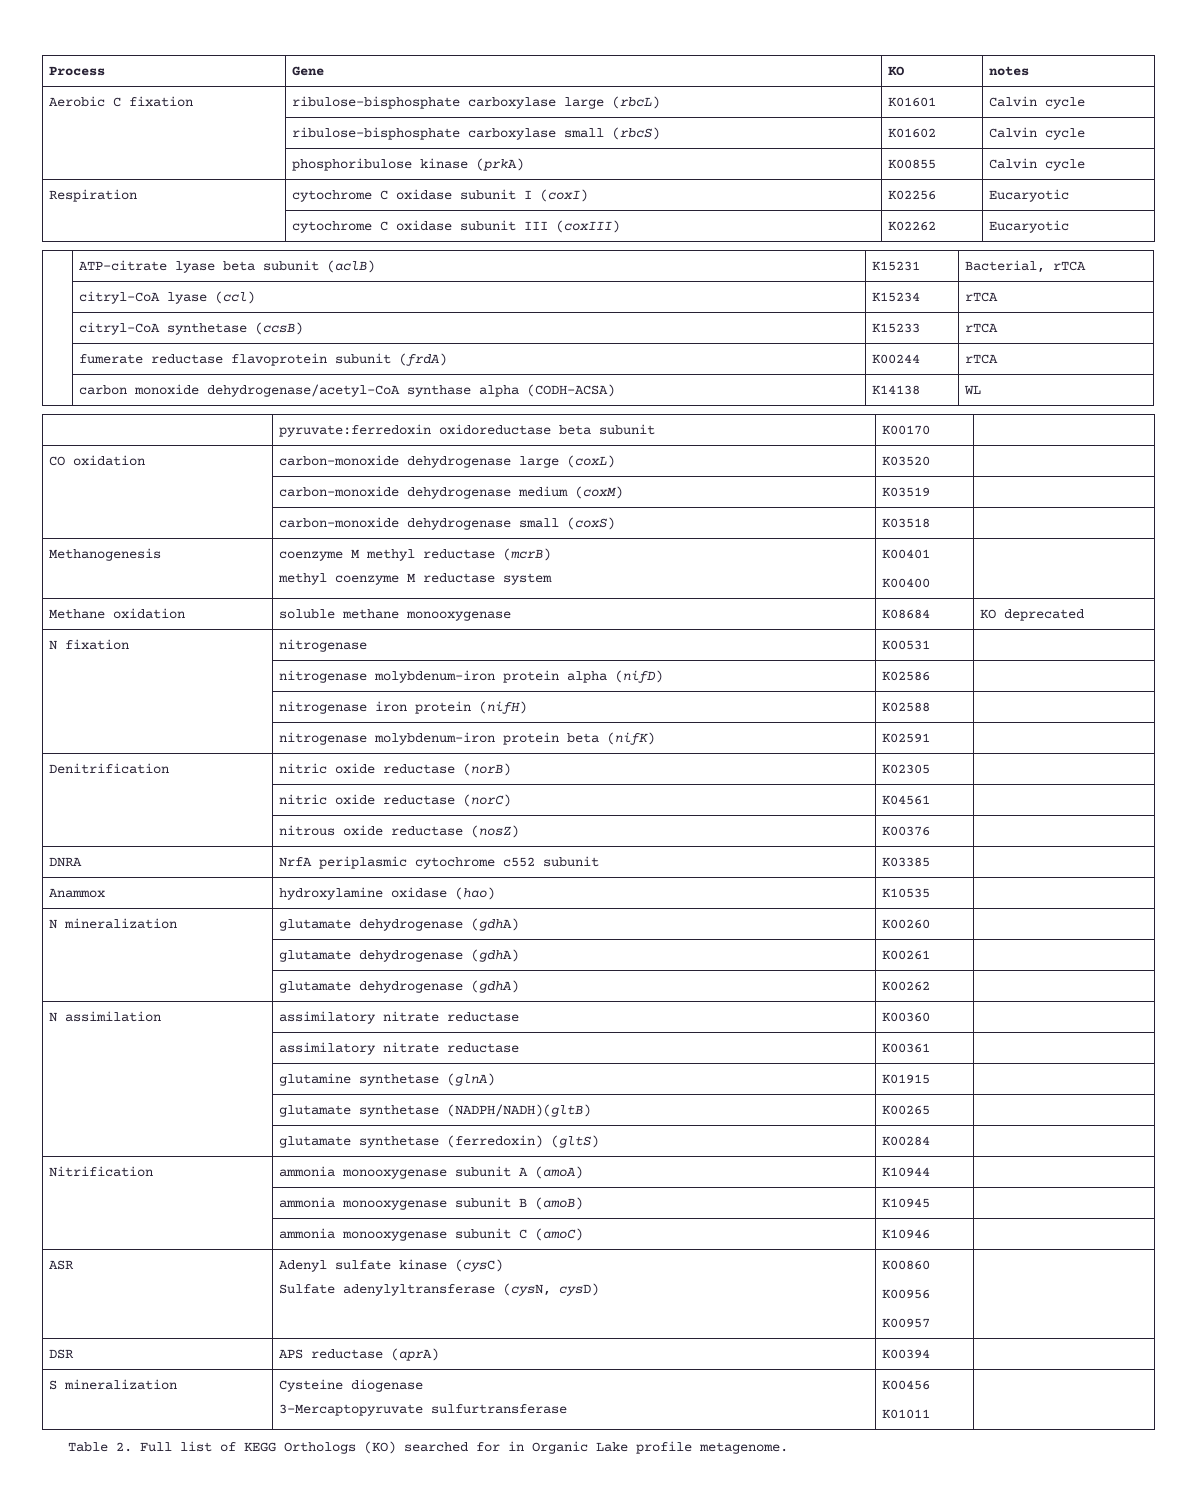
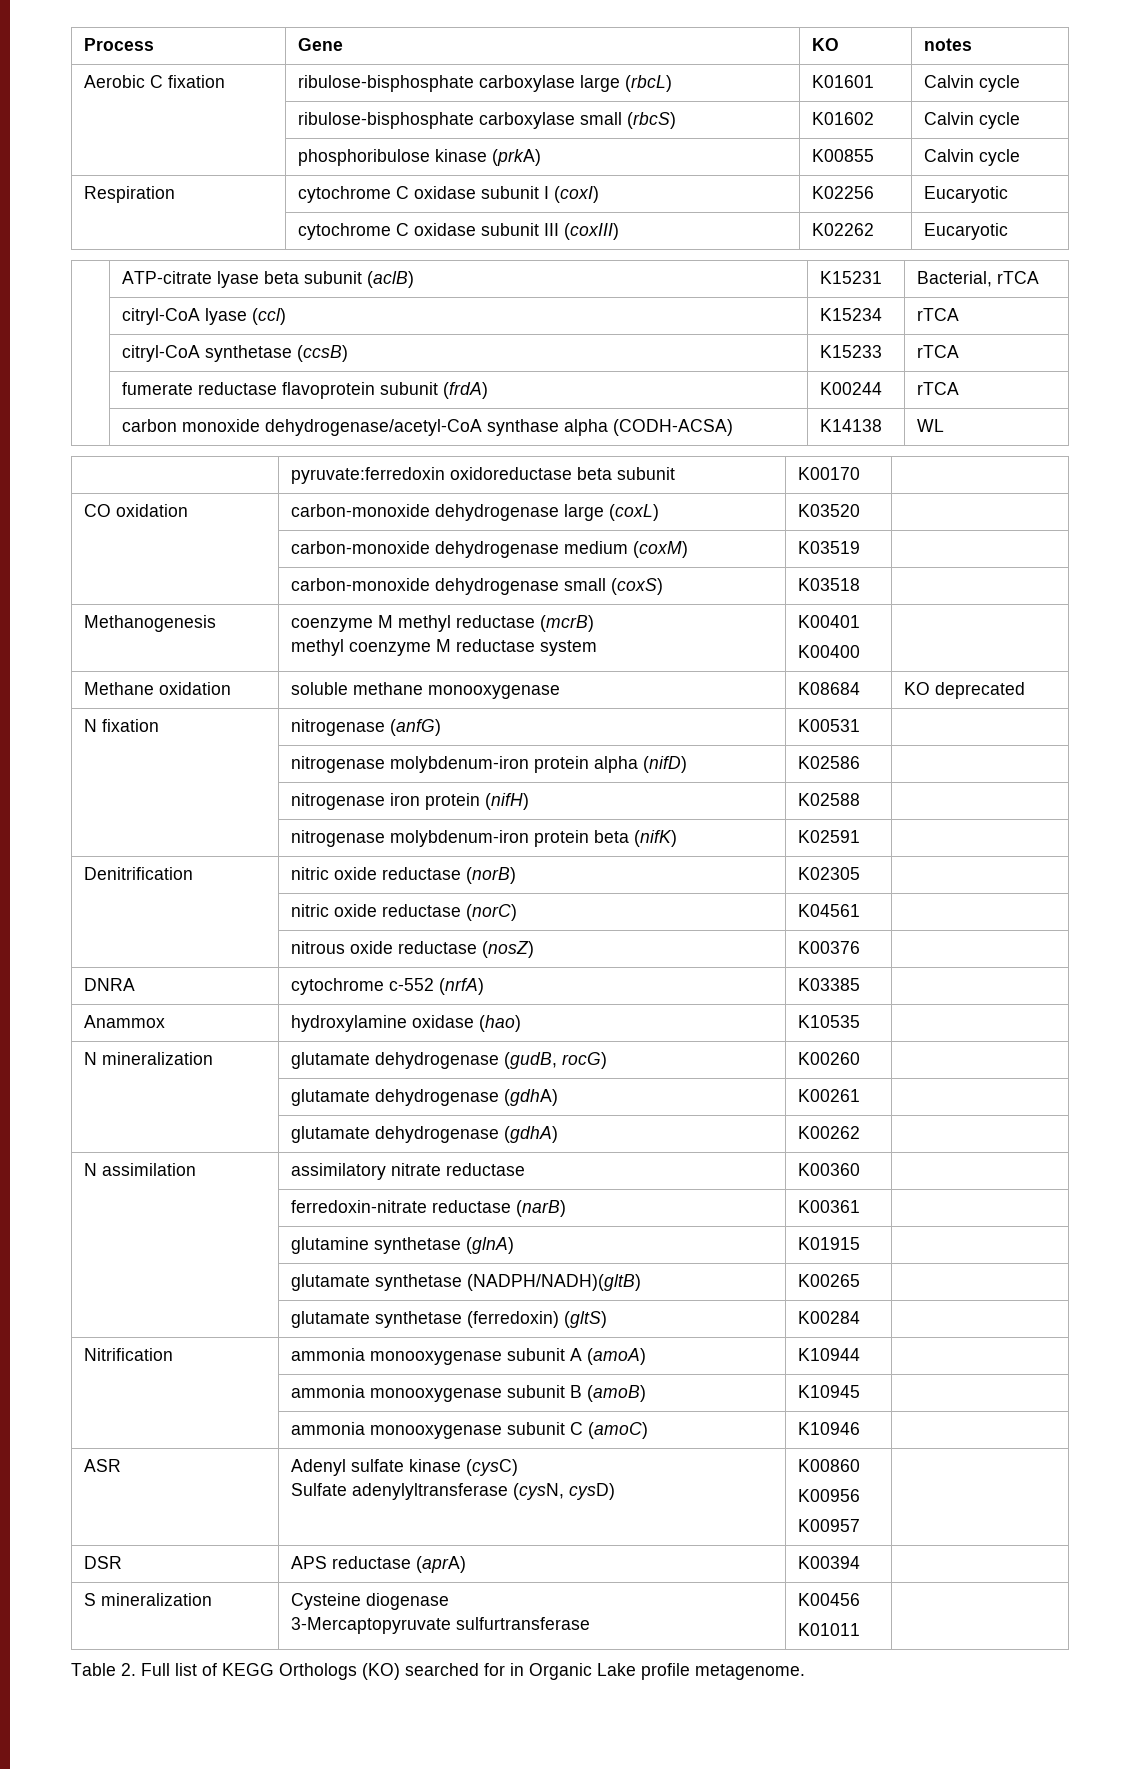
(367, 645) none -> [390,719,442,736] (anfG)
[278,856,599,869] NrfA periplasmic cytochrome c552 subunit -> [291,978,485,995] cytochrome c-552 (nrfA)
[470,918,519,931] (gdhA) -> [504,1052,608,1069] (gudB, rocG)
[278,1042,519,1055] assimilatory nitrate reductase -> [291,1200,567,1217] ferredoxin-nitrate reductase (narB)

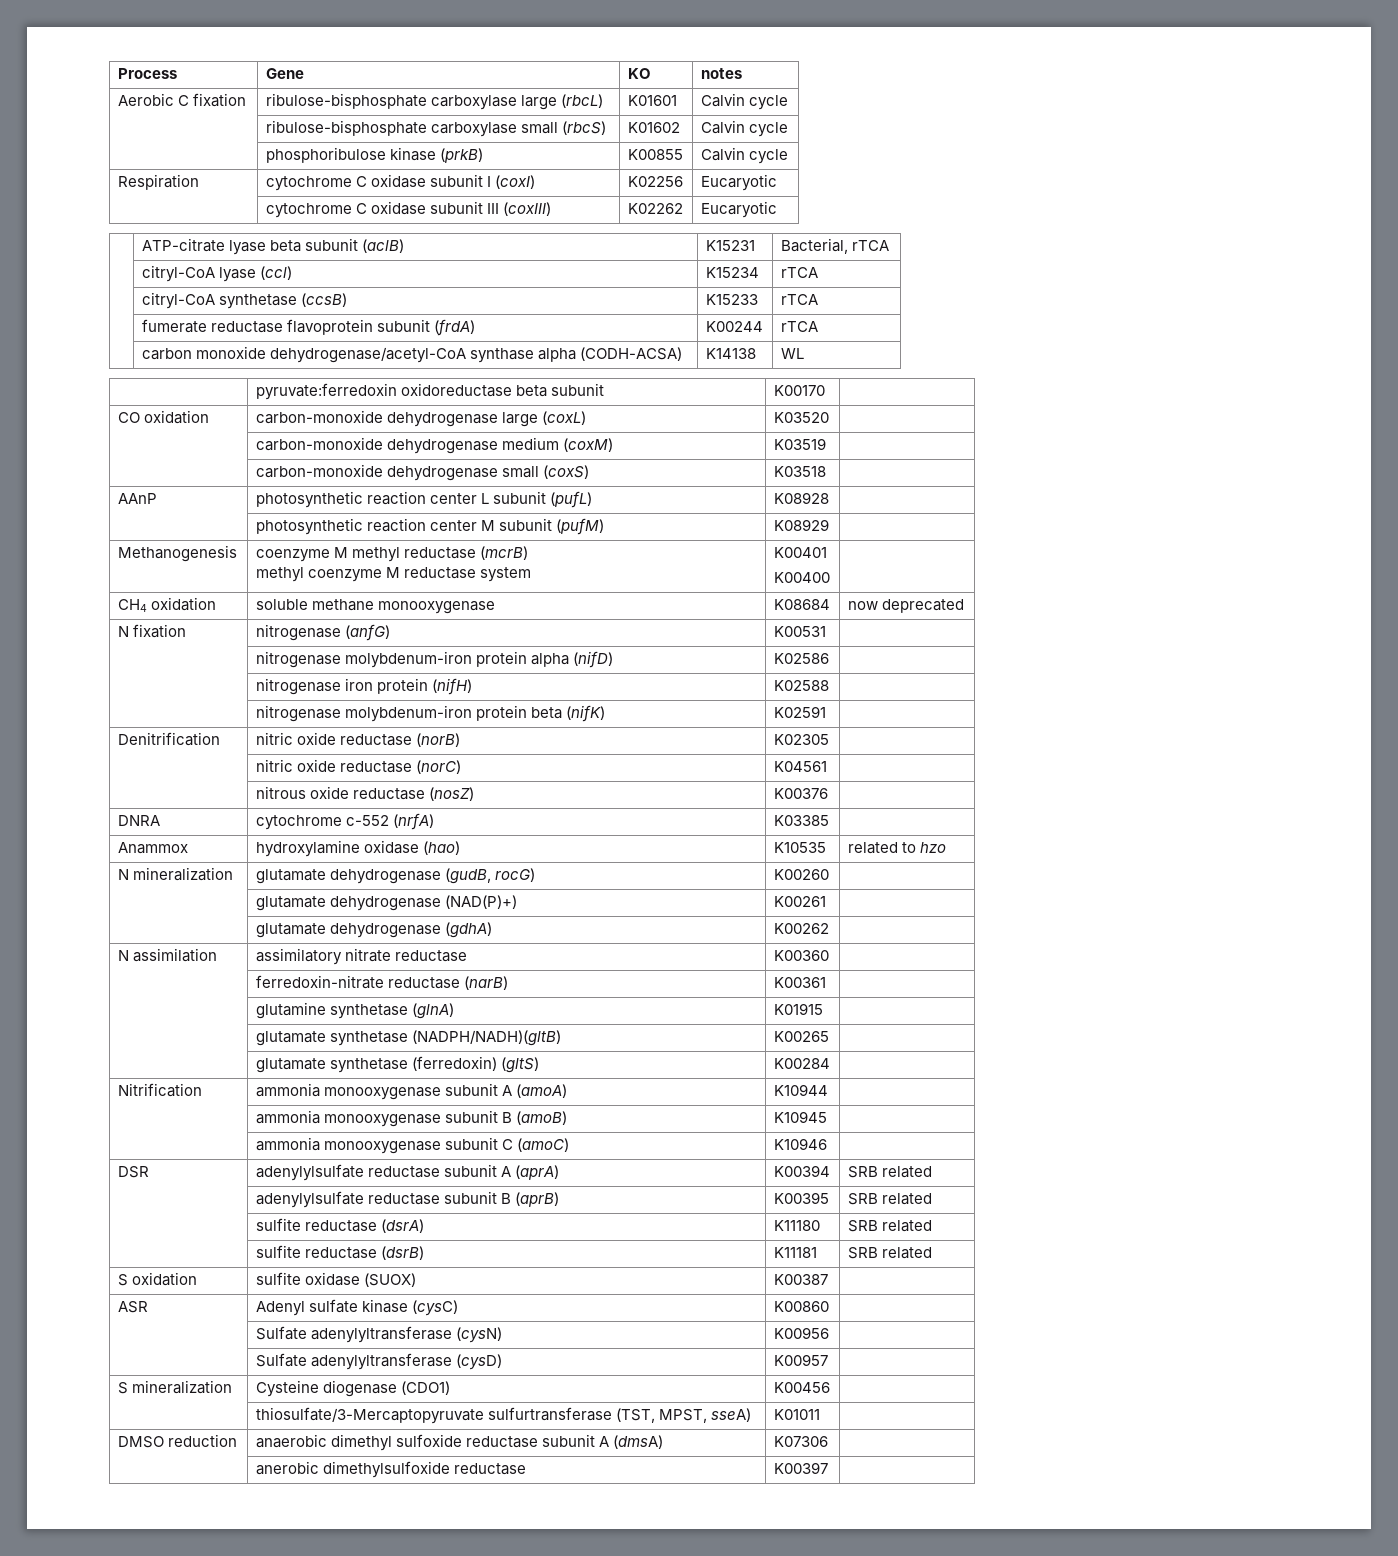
[492,149,542,166] (prkA) -> [439,148,483,163] (prkB)
(861, 584) none -> [117,493,157,504] [255,491,592,508] [773,492,829,504] [255,518,604,535] [773,519,829,531] // AAnP | photosynthetic reaction center L subunit (pufL) | K08928 | // | photosynthetic reaction center M subunit (pufM) | K08929 |
[84,682,155,695] Methane -> [117,599,147,612] CH4
[904,682,931,695] KO -> [847,601,878,610] now
(861, 1021) none -> [847,842,946,854] related to hzo
[504,1089,559,1106] (gdhA) -> [444,895,517,909] (NAD(P)+)
(861, 1428) none -> [117,1166,149,1178] [255,1164,559,1181] [773,1165,830,1177] [847,1166,932,1178] [255,1191,559,1208] [773,1192,829,1204] [847,1193,932,1205] [255,1218,424,1233] [773,1220,820,1231] [847,1220,932,1232] [255,1245,424,1260] [773,1247,817,1258] [847,1247,932,1259] [117,1272,197,1286] [255,1272,416,1287] [773,1274,828,1285] // DSR | adenylylsulfate reductase subunit A (aprA) | K00394 | SRB related // | adenylylsulfate reductase subunit B (aprB) | K00395 | SRB related // | sulfite reductase (dsrA) | K11180 | SRB related // | sulfite reductase (dsrB) | K11181 | SRB related // S oxidation | sulfite oxidase (SUOX) | K00387 |
[291,1483,616,1500] [798,1459,861,1472] [798,1489,861,1502] [798,1519,861,1532] [84,1556,123,1569] [291,1556,467,1573] [798,1556,861,1569] // Sulfate adenylyltransferase (cysN, cysD) | K00860 // K00956 // K00957 | // DSR | APS reductase (aprA) | K00394 -> [773,1301,829,1312] [255,1326,502,1343] [773,1327,829,1339] [255,1353,502,1370] [773,1354,828,1366] | K00860 | // | Sulfate adenylyltransferase (cysN) | K00956 | // | Sulfate adenylyltransferase (cysD) | K00957
[291,1617,591,1634] // 3-Mercaptopyruvate sulfurtransferase -> [400,1381,450,1395] (CDO1)
[798,1623,861,1636] [71,1663,805,1680] // K01011 | // Table 2. Full list of KEGG Orthologs (KO) searched for in Organic Lake profile metagenome. -> [255,1407,751,1424] [773,1409,820,1420] [117,1434,237,1448] [255,1434,663,1451] [773,1436,828,1447] [255,1461,526,1478] [773,1462,828,1474] | // | thiosulfate/3-Mercaptopyruvate sulfurtransferase (TST, MPST, sseA) | K01011 | // DMSO reduction | anaerobic dimethyl sulfoxide reductase subunit A (dmsA) | K07306 | // | anerobic dimethylsulfoxide reductase | K00397 |

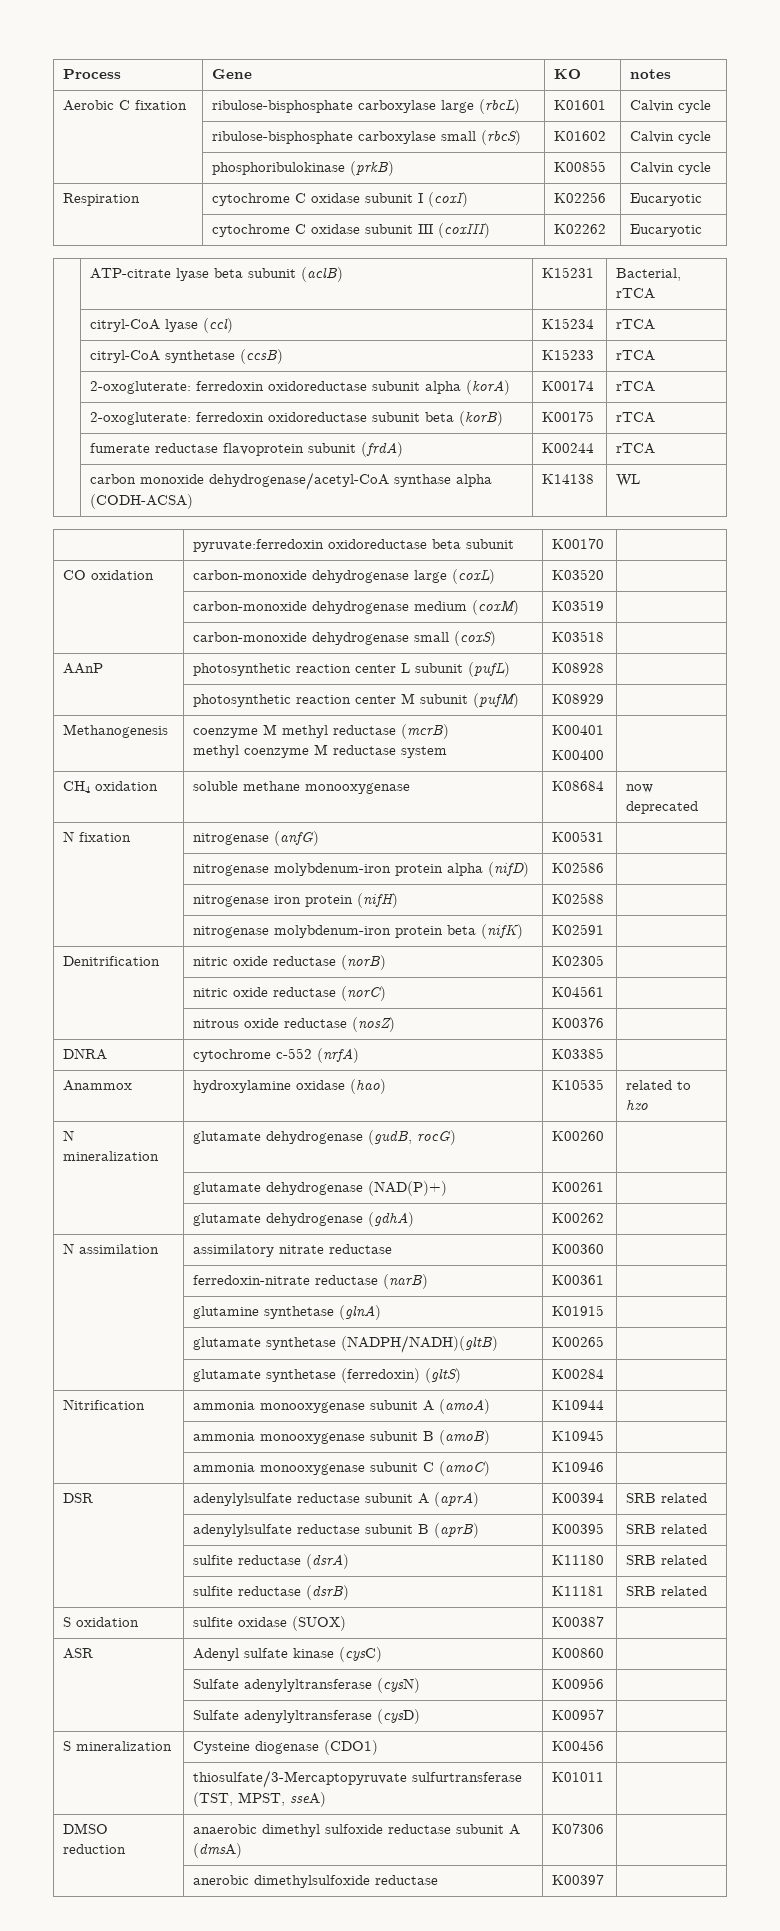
[265,147,436,163] phosphoribulose kinase -> [212,162,346,175] phosphoribulokinase
(818, 299) none -> [90,380,511,395] [542,380,595,391] [616,381,656,392] [90,411,504,426] [542,411,595,422] [616,412,656,423] // | 2-oxogluterate: ferredoxin oxidoreductase subunit alpha (korA) | K00174 | rTCA // | 2-oxogluterate: ferredoxin oxidoreductase subunit beta (korB) | K00175 | rTCA

